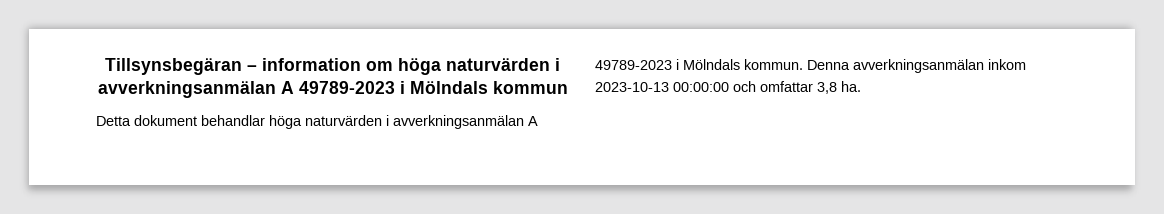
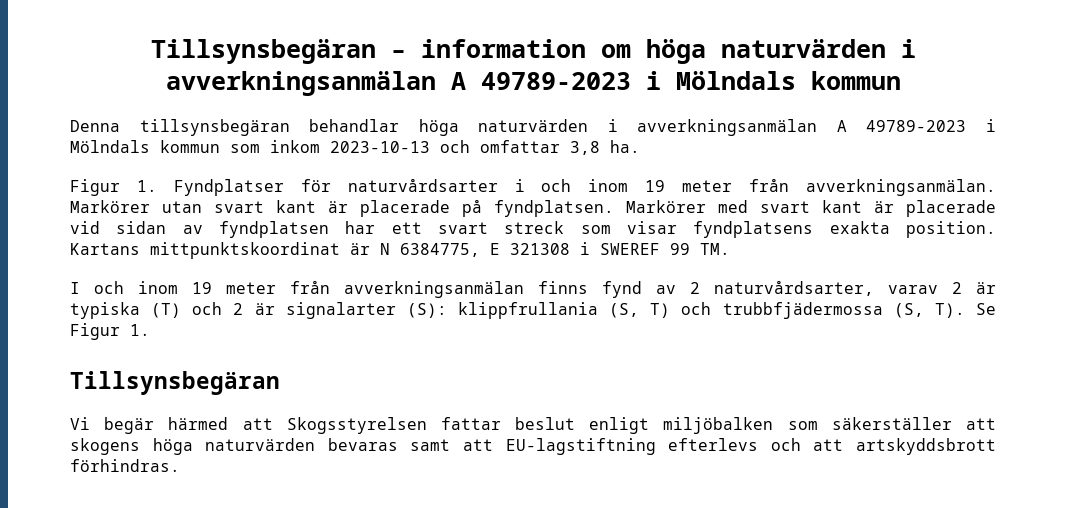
[96,115,197,126] Detta dokument -> [70,119,290,136] Denna tillsynsbegäran
[744,59,984,73] kommun. Denna avverkningsanmälan -> [160,140,260,153] kommun som
[673,82,729,92] 00:00:00 -> (430, 147) none
(861, 86) none -> [70,178,996,196] [70,199,996,217] [70,221,996,238] [70,242,730,259] [70,280,996,298] [70,302,996,319] [70,323,150,340] [70,371,280,395] [70,417,996,434] [70,438,997,455] [70,459,180,472] // Figur 1. Fyndplatser för naturvårdsarter i och inom 19 meter från avverkningsanmälan. Markörer utan svart kant är placerade på fyndplatsen. Markörer med svart kant är placerade vid sidan av fyndplatsen har ett svart streck som visar fyndplatsens exakta position. Kartans mittpunktskoordinat är N 6384775, E 321308 i SWEREF 99 TM. // I och inom 19 meter från avverkningsanmälan finns fynd av 2 naturvårdsarter, varav 2 är typiska (T) och 2 är signalarter (S): klippfrullania (S, T) och trubbfjädermossa (S, T). Se Figur 1. // Tillsynsbegäran // Vi begär härmed att Skogsstyrelsen fattar beslut enligt miljöbalken som säkerställer att skogens höga naturvärden bevaras samt att EU-lagstiftning efterlevs och att artskyddsbrott förhindras.

